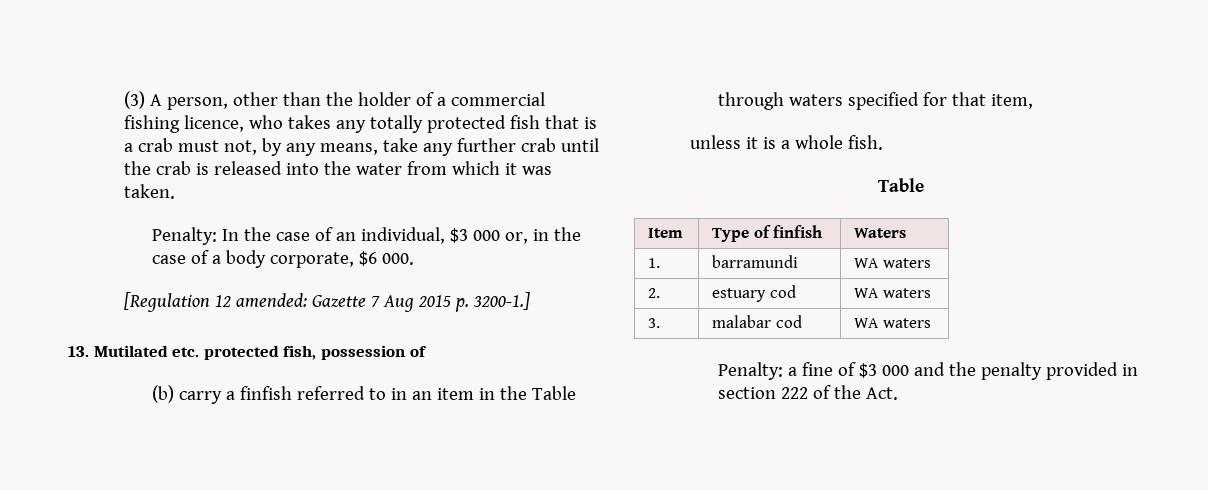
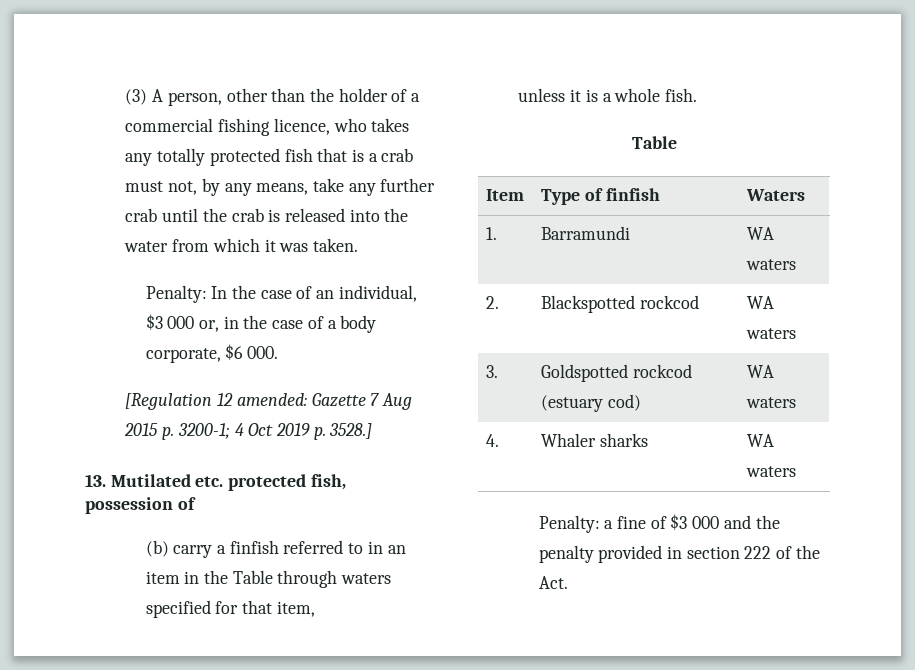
[472,292,530,310] 3200-1.] -> [177,423,373,440] 3200-1; 4 Oct 2019 p. 3528.]
[712,255,799,268] barramundi -> [541,226,631,240] Barramundi
[712,285,796,302] estuary cod -> [541,295,699,313] Blackspotted rockcod
[712,315,802,328] malabar cod -> [541,364,692,382] [541,394,641,412] [747,365,775,378] [746,397,797,408] [486,434,500,447] [541,433,648,447] Goldspotted rockcod (estuary cod) | WA waters // 4. | Whaler sharks

